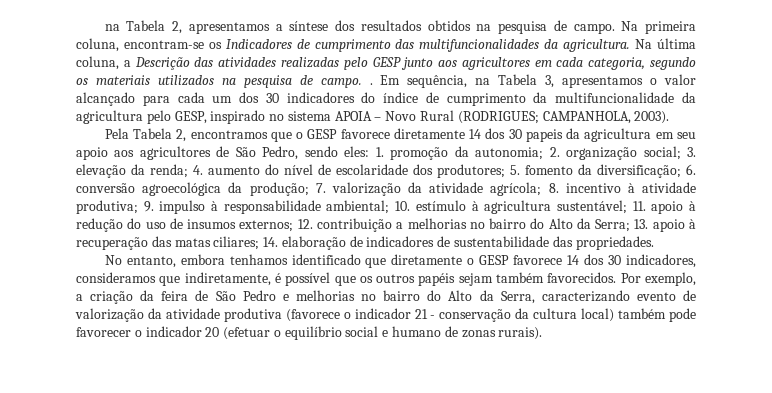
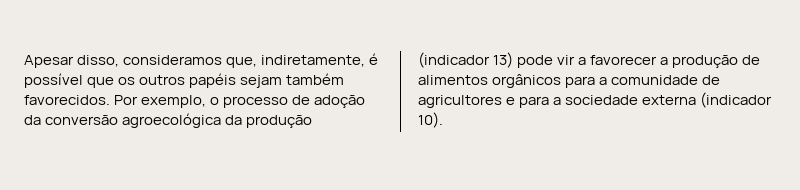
[104,20,696,34] [76,38,696,52] [76,56,696,70] [76,74,696,88] [76,92,696,106] [76,110,670,124] [104,128,696,142] [76,146,696,160] [76,164,696,178] [76,182,696,196] [76,200,697,214] [76,218,697,232] [76,236,654,250] [104,254,696,268] [76,272,181,286] na Tabela 2, apresentamos a síntese dos resultados obtidos na pesquisa de campo. Na primeira coluna, encontram-se os Indicadores de cumprimento das multifuncionalidades da agricultura. Na última coluna, a Descrição das atividades realizadas pelo GESP junto aos agricultores em cada categoria, segundo os materiais utilizados na pesquisa de campo. . Em sequência, na Tabela 3, apresentamos o valor alcançado para cada um dos 30 indicadores do índice de cumprimento da multifuncionalidade da agricultura pelo GESP, inspirado no sistema APOIA – Novo Rural (RODRIGUES; CAMPANHOLA, 2003). // Pela Tabela 2, encontramos que o GESP favorece diretamente 14 dos 30 papeis da agricultura em seu apoio aos agricultores de São Pedro, sendo eles: 1. promoção da autonomia; 2. organização social; 3. elevação da renda; 4. aumento do nível de escolaridade dos produtores; 5. fomento da diversificação; 6. conversão agroecológica da produção; 7. valorização da atividade agrícola; 8. incentivo à atividade produtiva; 9. impulso à responsabilidade ambiental; 10. estímulo à agricultura sustentável; 11. apoio à redução do uso de insumos externos; 12. contribuição a melhorias no bairro do Alto da Serra; 13. apoio à recuperação das matas ciliares; 14. elaboração de indicadores de sustentabilidade das propriedades. // No entanto, embora tenhamos identificado que diretamente o GESP favorece 14 dos 30 indicadores, consideramos que -> [24,55,258,68] Apesar disso, consideramos que,
[76,290,697,304] [75,308,697,322] [76,326,543,340] a criação da feira de São Pedro e melhorias no bairro do Alto da Serra, caracterizando evento de valorização da atividade produtiva (favorece o indicador 21 - conservação da cultura local) também pode favorecer o indicador 20 (efetuar o equilíbrio social e humano de zonas rurais). -> [210,95,366,108] [24,113,313,128] [418,52,761,68] [418,74,721,88] [418,92,773,108] [418,112,443,128] o processo de adoção da conversão agroecológica da produção (indicador 13) pode vir a favorecer a produção de alimentos orgânicos para a comunidade de agricultores e para a sociedade externa (indicador 10).

